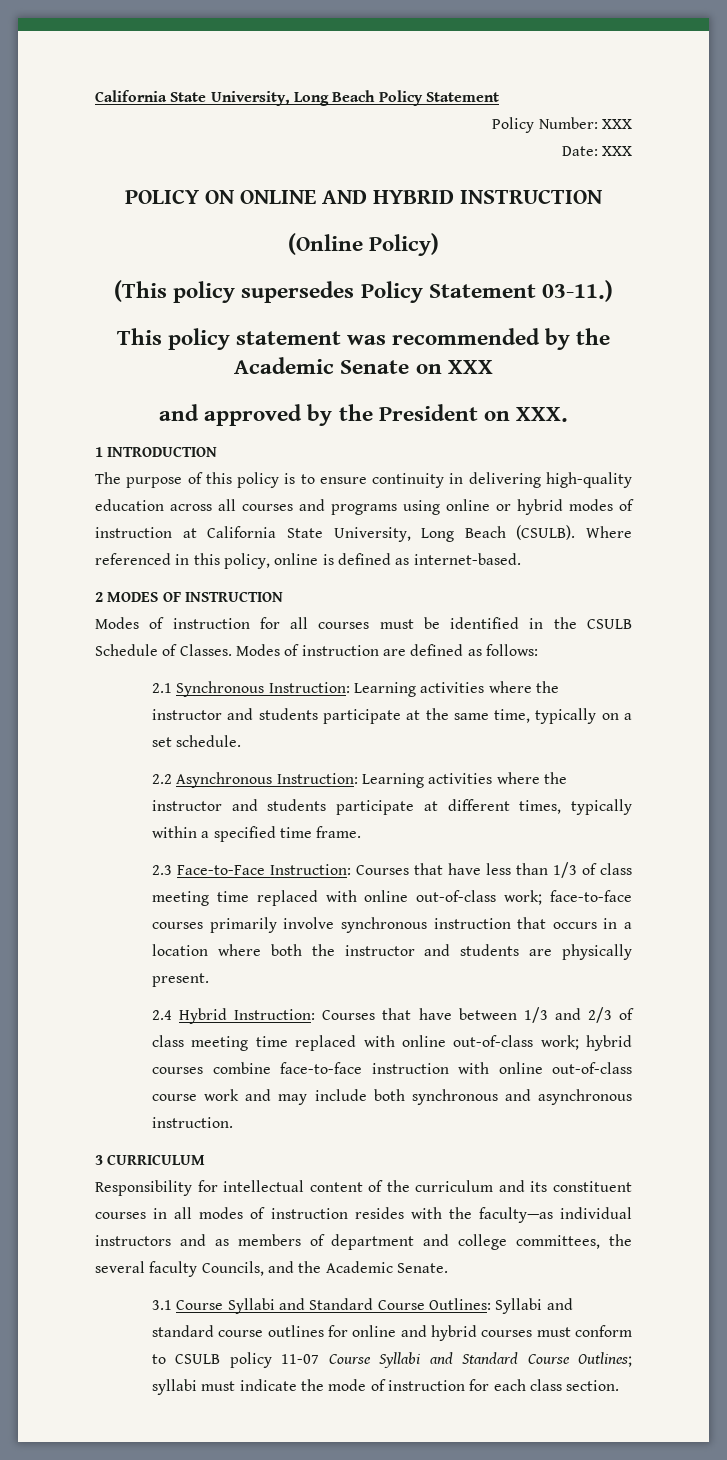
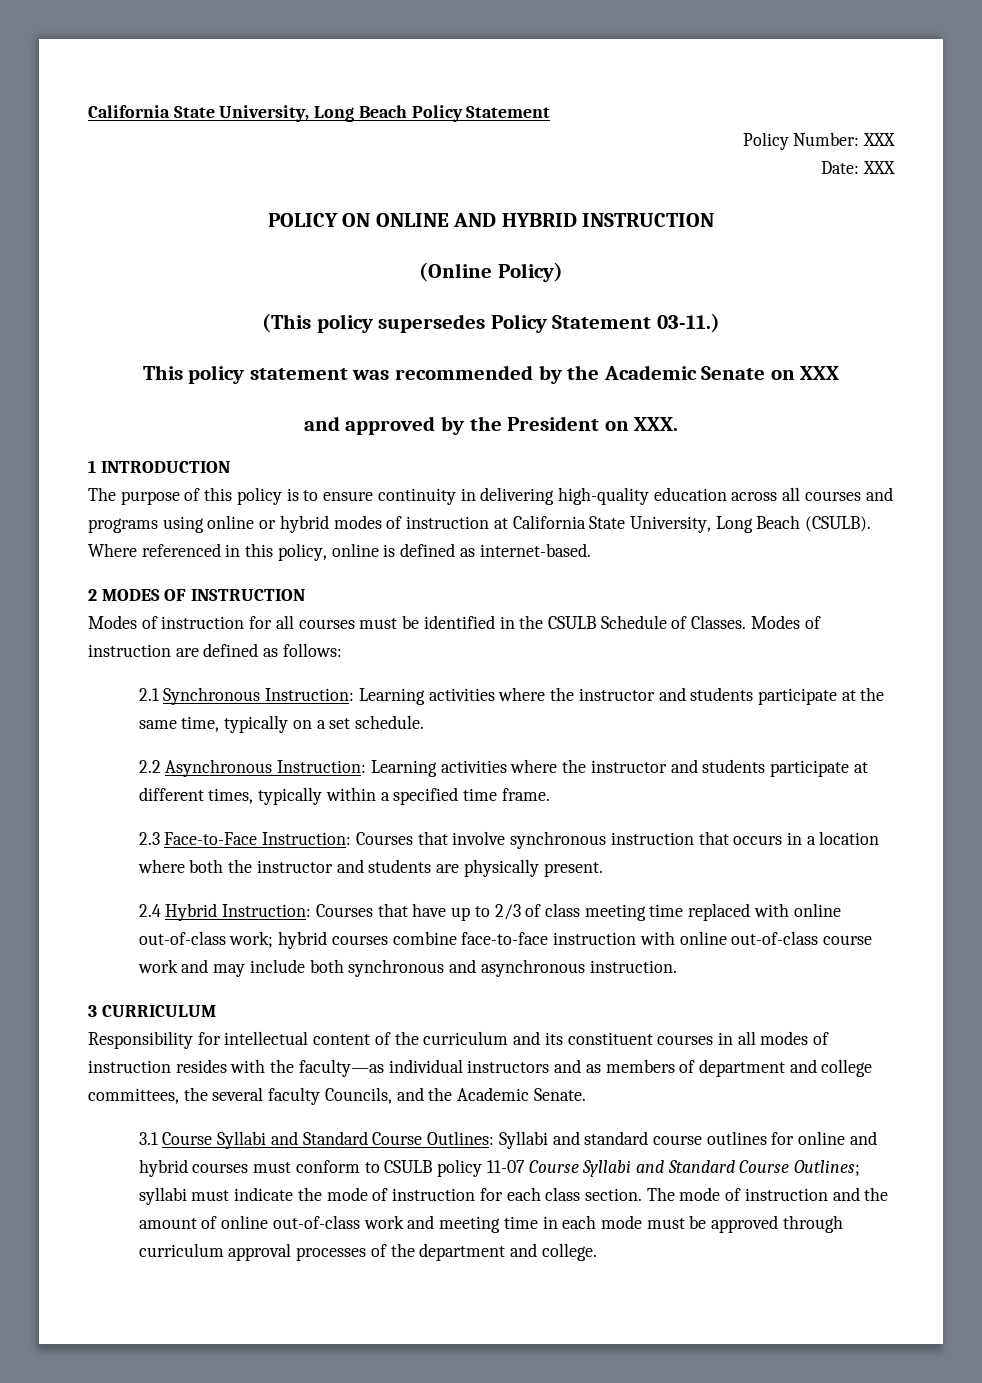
[448,862,633,878] [152,890,632,906] [152,917,277,933] have less than 1/3 of class meeting time replaced with online out-of-class work; face-to-face courses primarily -> (448, 838) none
[458,1007,581,1023] between 1/3 and -> [451,906,490,921] up to
(620, 1385) none -> [646,1187,889,1201] [138,1215,843,1233] [138,1243,597,1261] The mode of instruction and the amount of online out-of-class work and meeting time in each mode must be approved through curriculum approval processes of the department and college.

